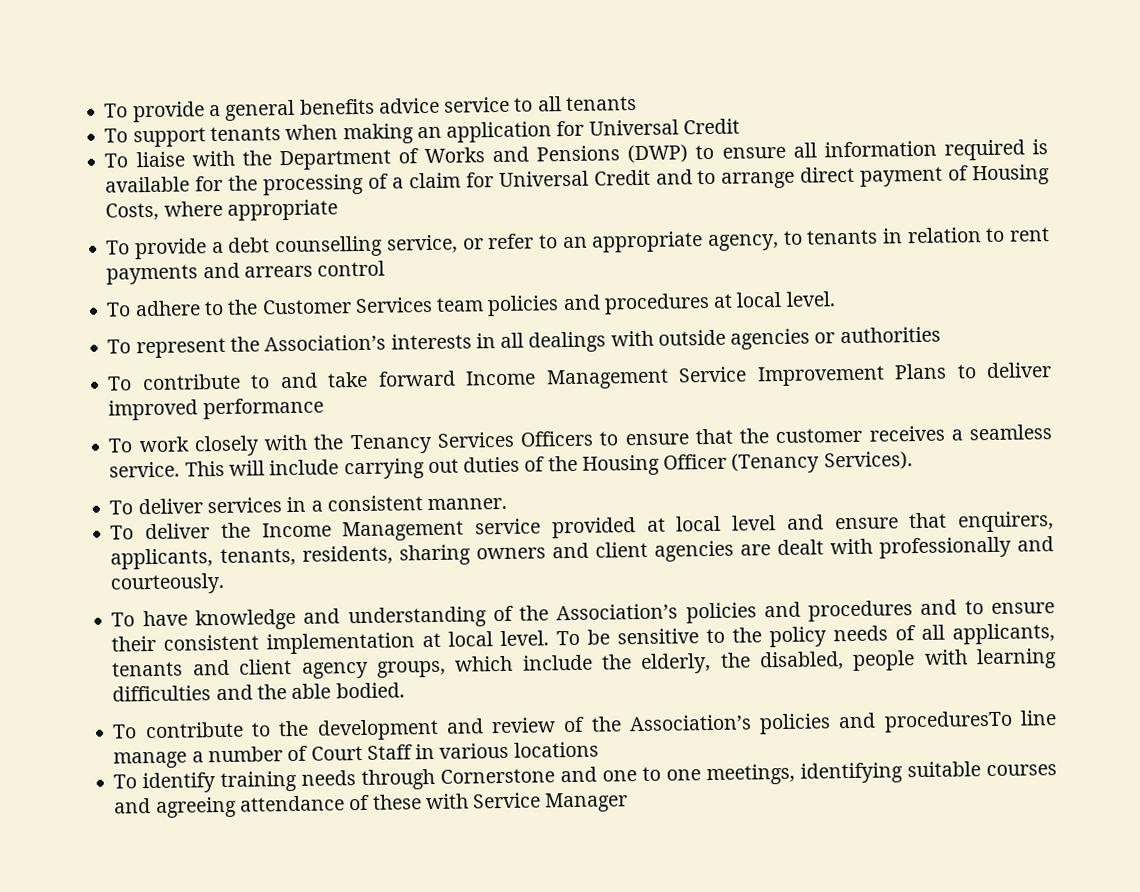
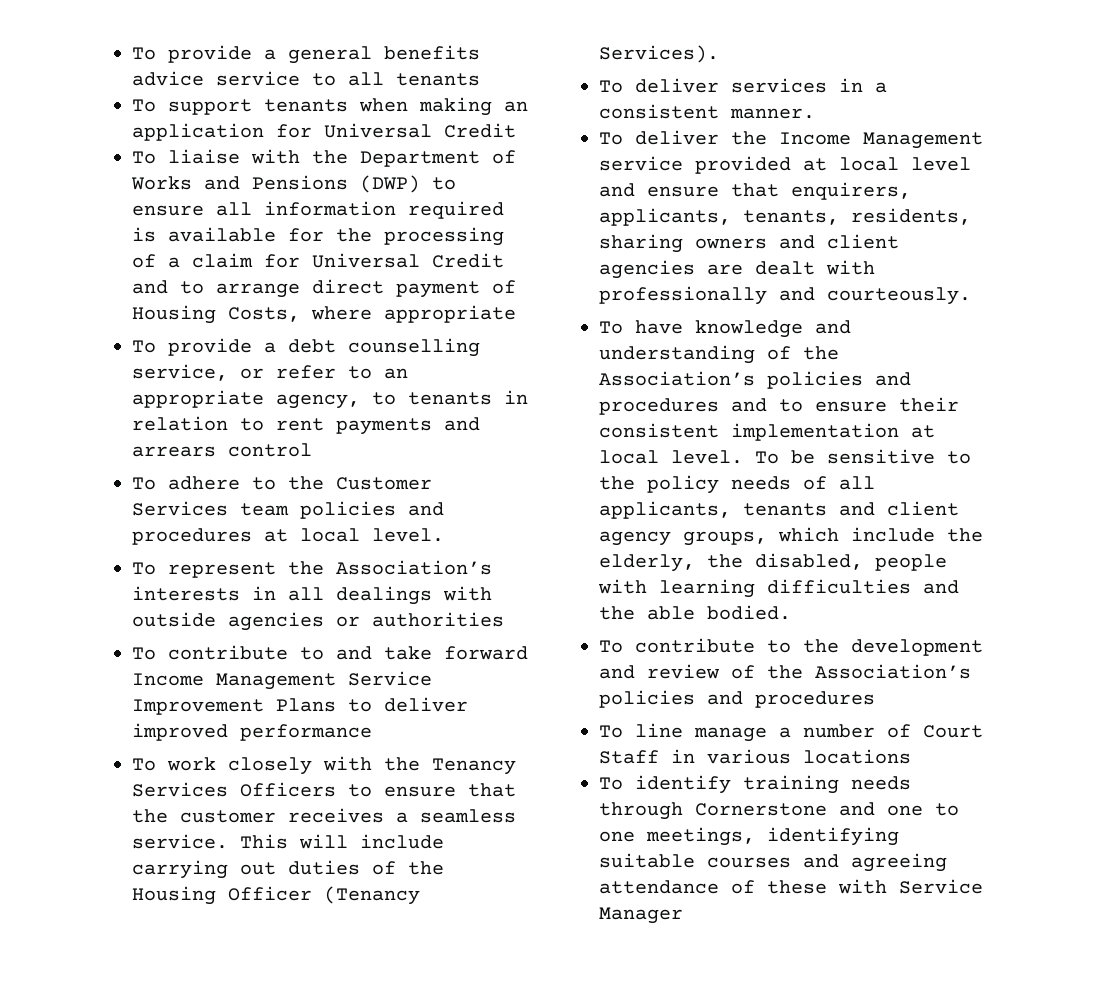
[883,710,1013,733] proceduresTo -> [755,691,875,708] [599,725,623,738] procedures // To

